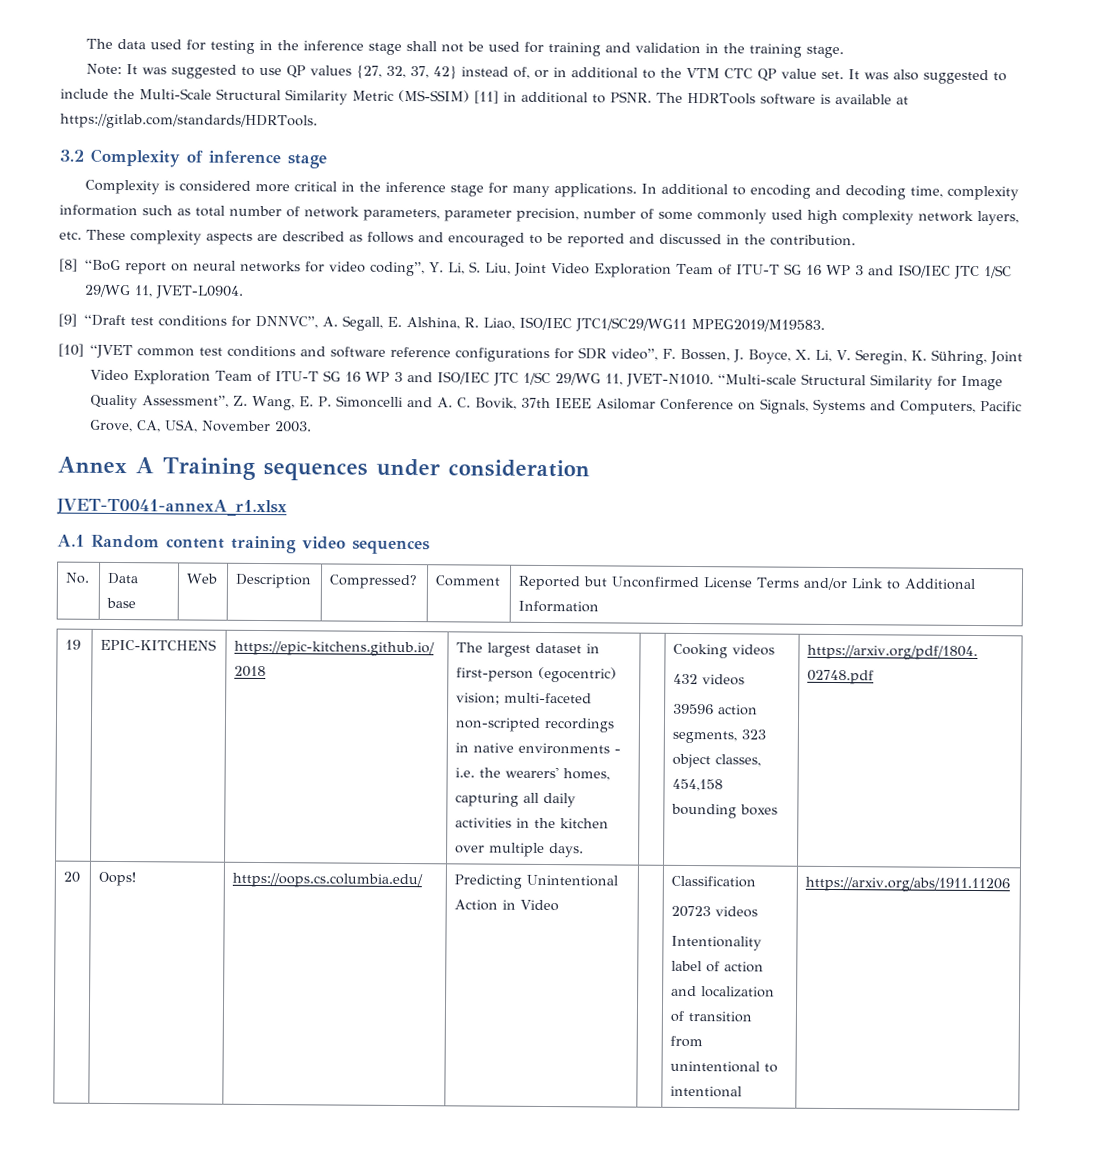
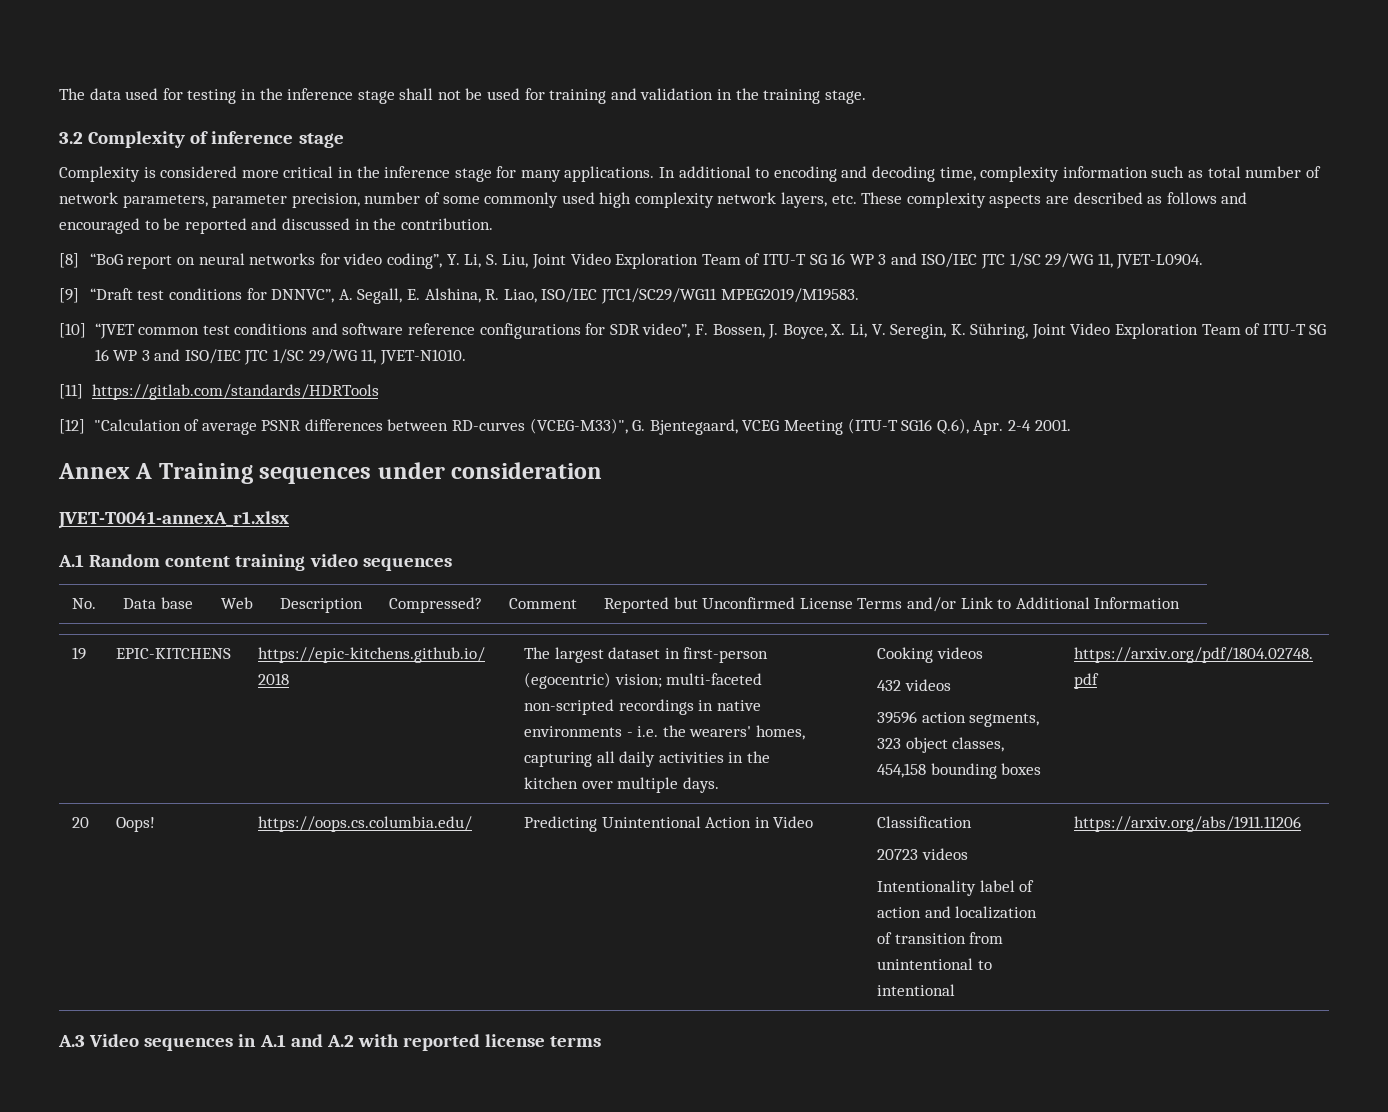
[85,63,1007,85] [60,88,909,105] [60,113,318,130] // Note: It was suggested to use QP values {27, 32, 37, 42} instead of, or in additional to the VTM CTC QP value set. It was also suggested to include the Multi-Scale Structural Similarity Metric (MS-SSIM) [11] in additional to PSNR. The HDRTools software is available at https://gitlab.com/standards/HDRTools. -> (866, 97) none
[718,373,1004,391] [90,394,1023,415] [89,419,313,433] “Multi-scale Structural Similarity for Image Quality Assessment”, Z. Wang, E. P. Simoncelli and A. C. Bovik, 37th IEEE Asilomar Conference on Signals, Systems and Computers, Pacific Grove, CA, USA, November 2003. -> [59,384,379,400] [59,418,1071,435] // [11] https://gitlab.com/standards/HDRTools // [12] "Calculation of average PSNR differences between RD-curves (VCEG-M33)", G. Bjentegaard, VCEG Meeting (ITU-T SG16 Q.6), Apr. 2-4 2001.
(1011, 884) none -> [58,1034,602,1051] // A.3 Video sequences in A.1 and A.2 with reported license terms

